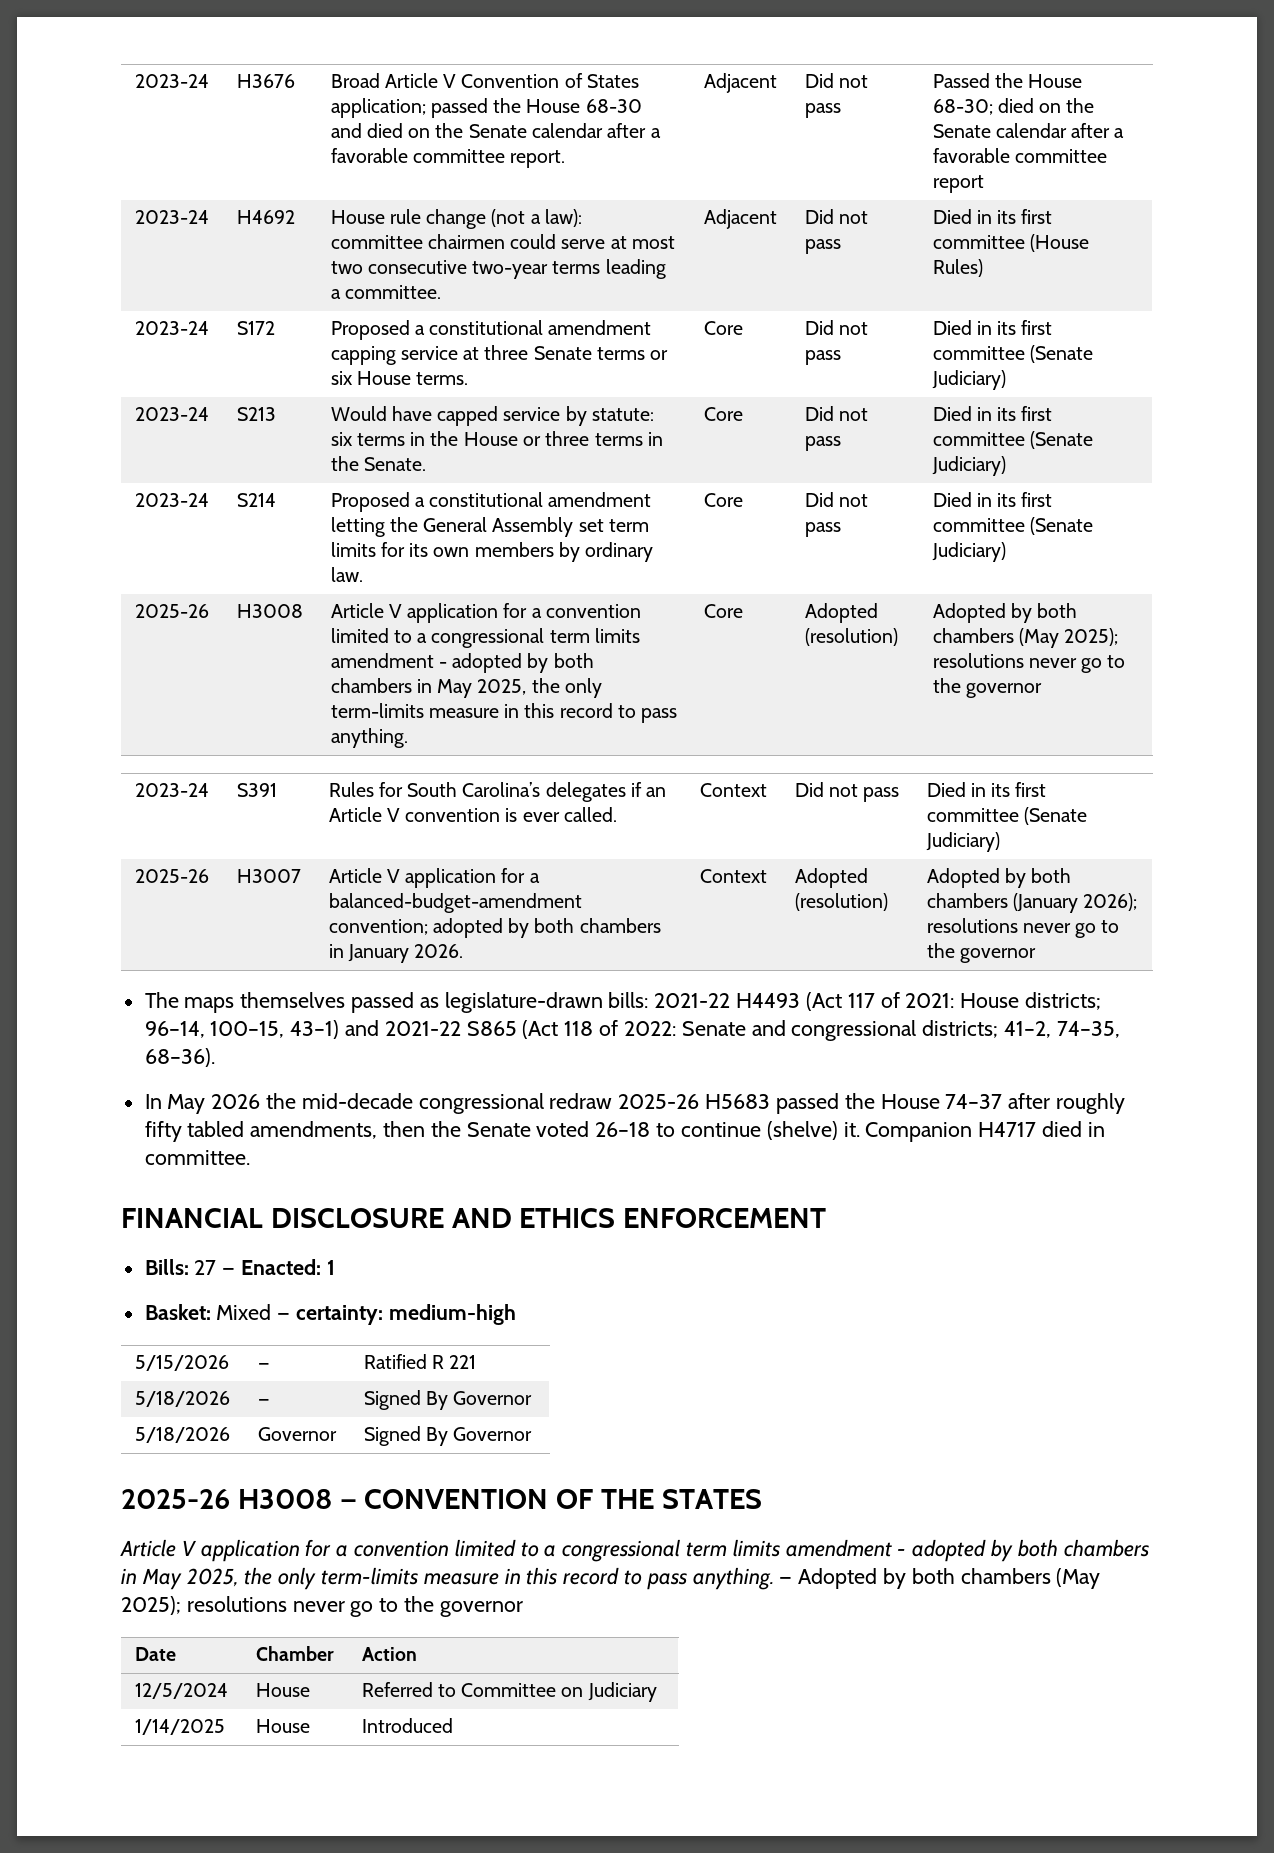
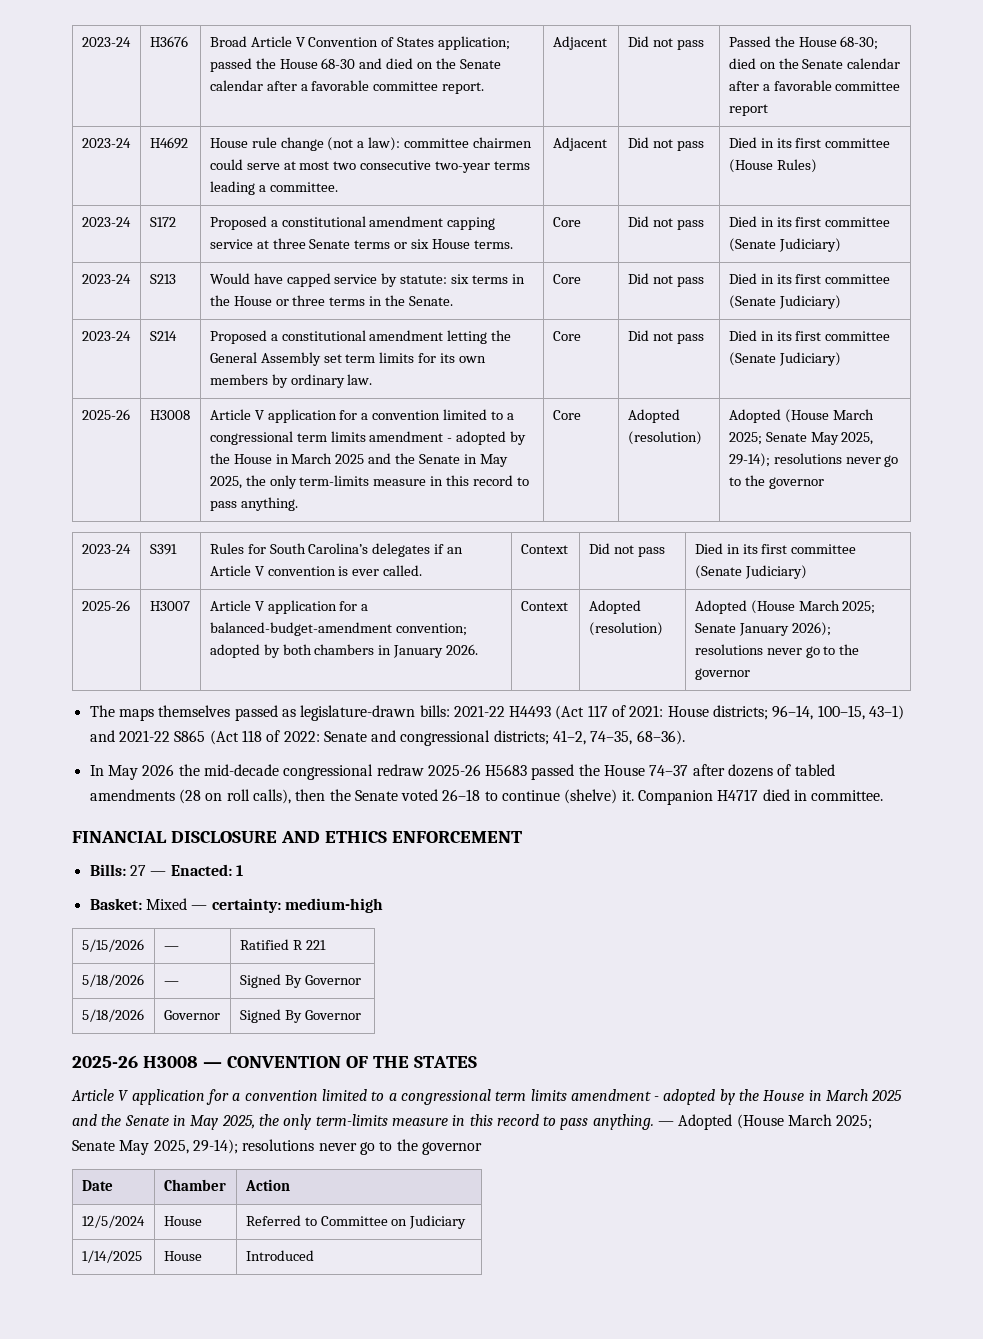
[553,653,594,668] [330,678,412,693] both chambers -> [209,453,461,464] the House in March 2025 and the Senate
[1010,603,1078,623] [932,628,1119,648] by both chambers (May 2025); -> [784,409,874,423] [728,432,874,445] [728,453,770,467] (House March 2025; Senate May 2025, 29-14);
[1004,868,1072,888] [926,893,1078,913] by both chambers (January -> [750,600,876,614] [694,623,789,636] (House March 2025; Senate January
[1055,1093,1125,1114] [144,1121,378,1142] roughly fifty tabled amendments, -> [728,764,835,777] [89,789,291,804] dozens of tabled amendments (28 on roll calls),
[1017,1539,1149,1557] both chambers -> [739,1089,903,1101] [72,1114,169,1126] the House in March 2025 and the Senate
[883,1568,1101,1589] [121,1596,181,1615] by both chambers (May 2025); -> [736,1114,873,1129] [72,1139,238,1155] (House March 2025; Senate May 2025, 29-14);

